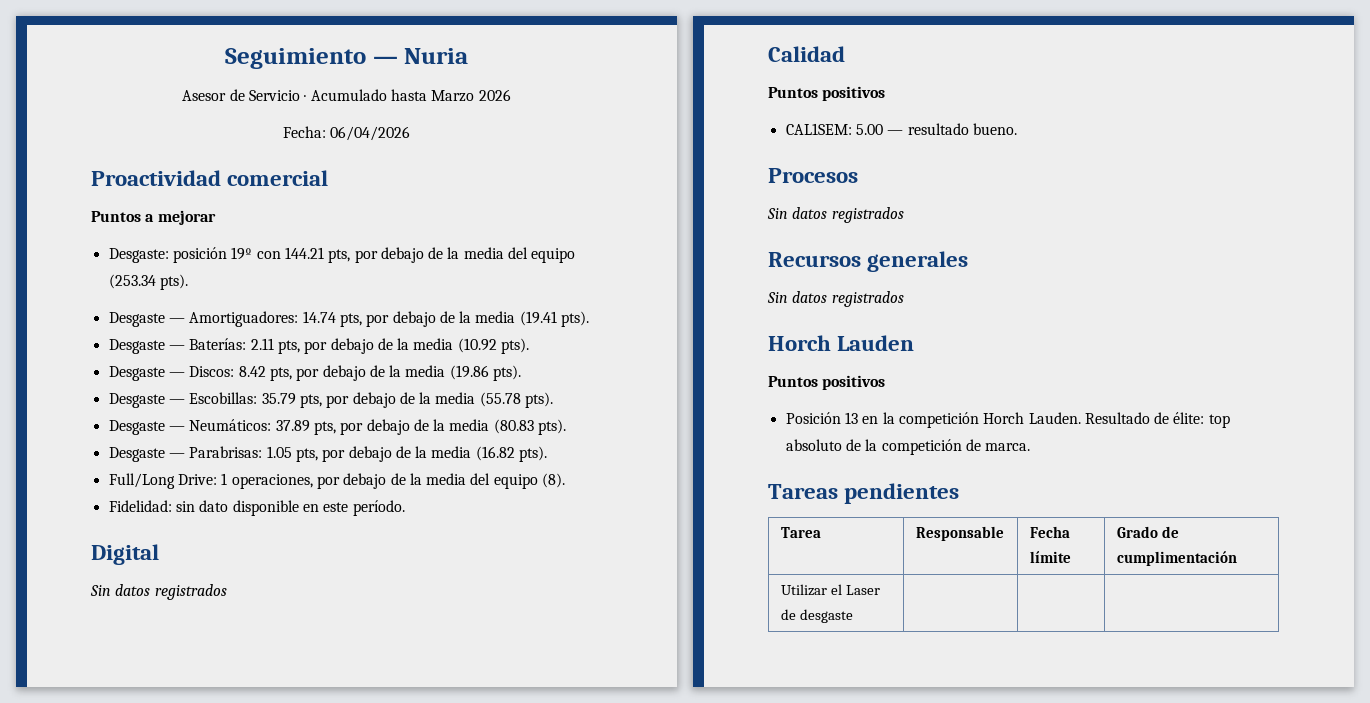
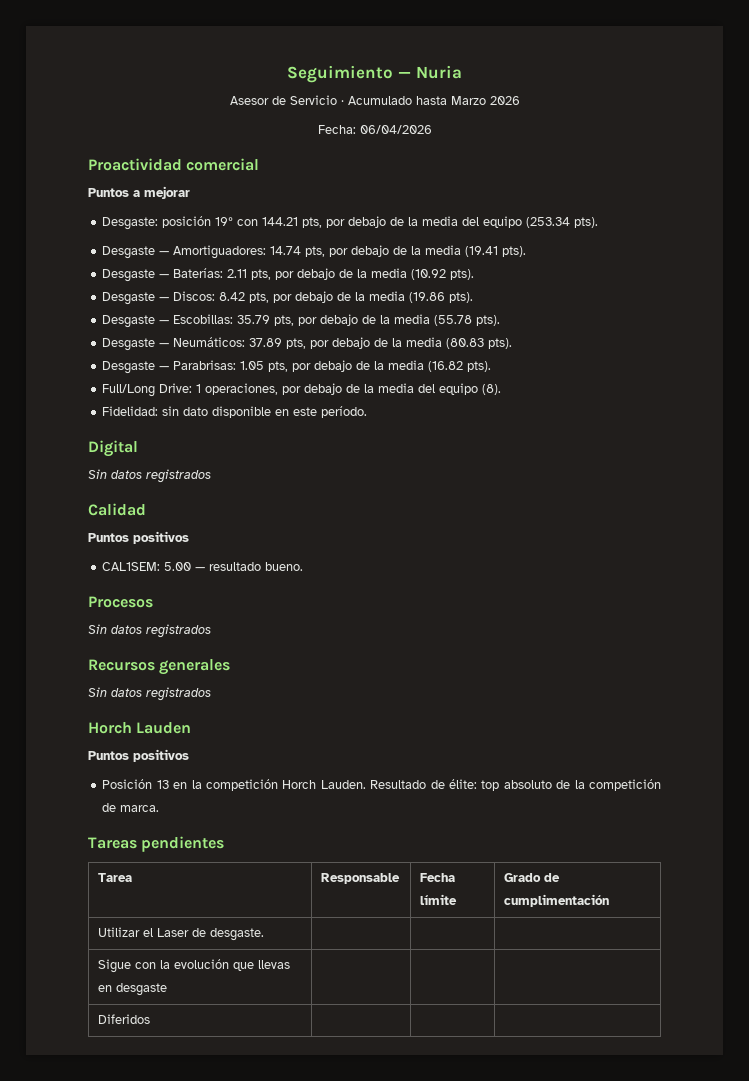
(796, 614) none -> [209,928,264,941] [97,959,290,973] [97,985,112,992] desgaste. | | | // Sigue con la evolución que llevas en
(853, 616) none -> [97,1014,150,1024] // Diferidos | | |

